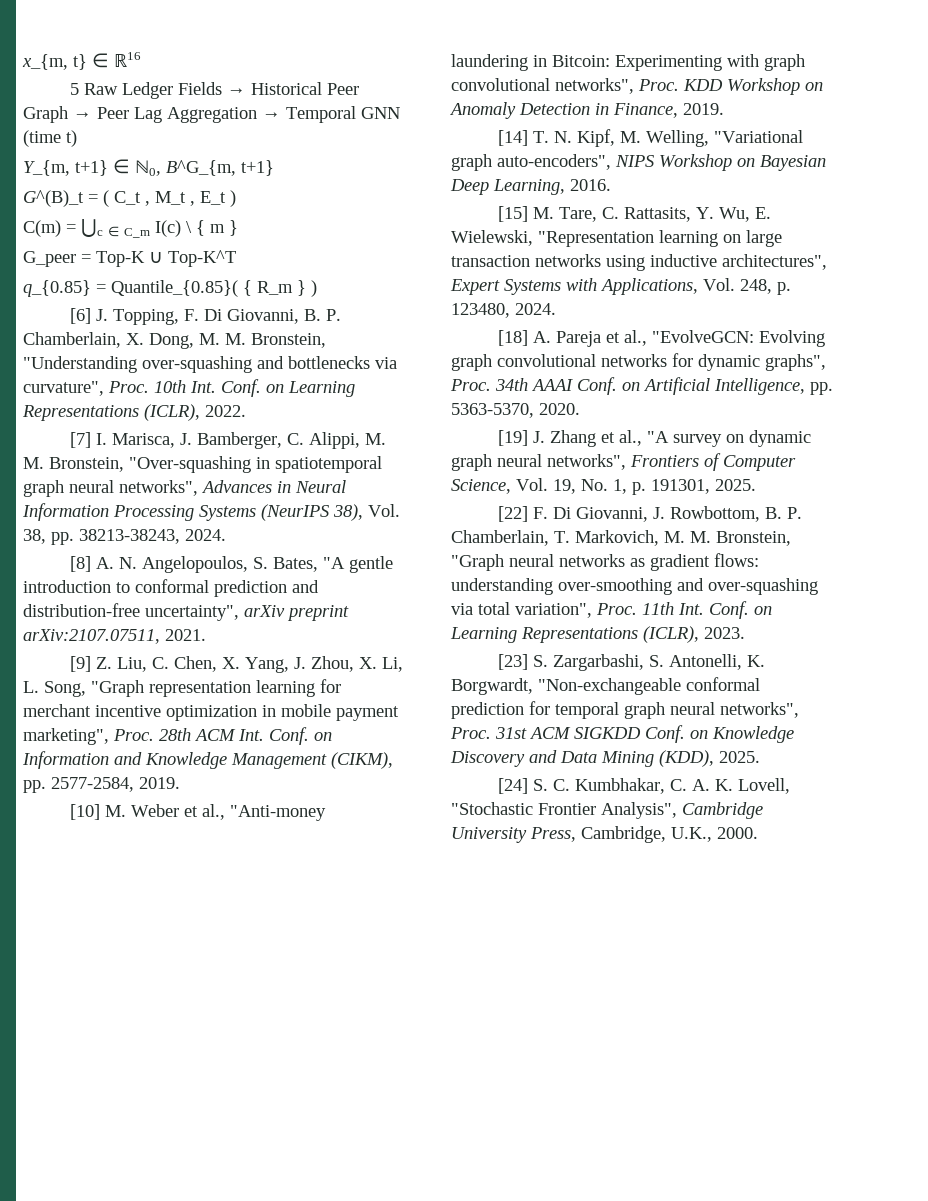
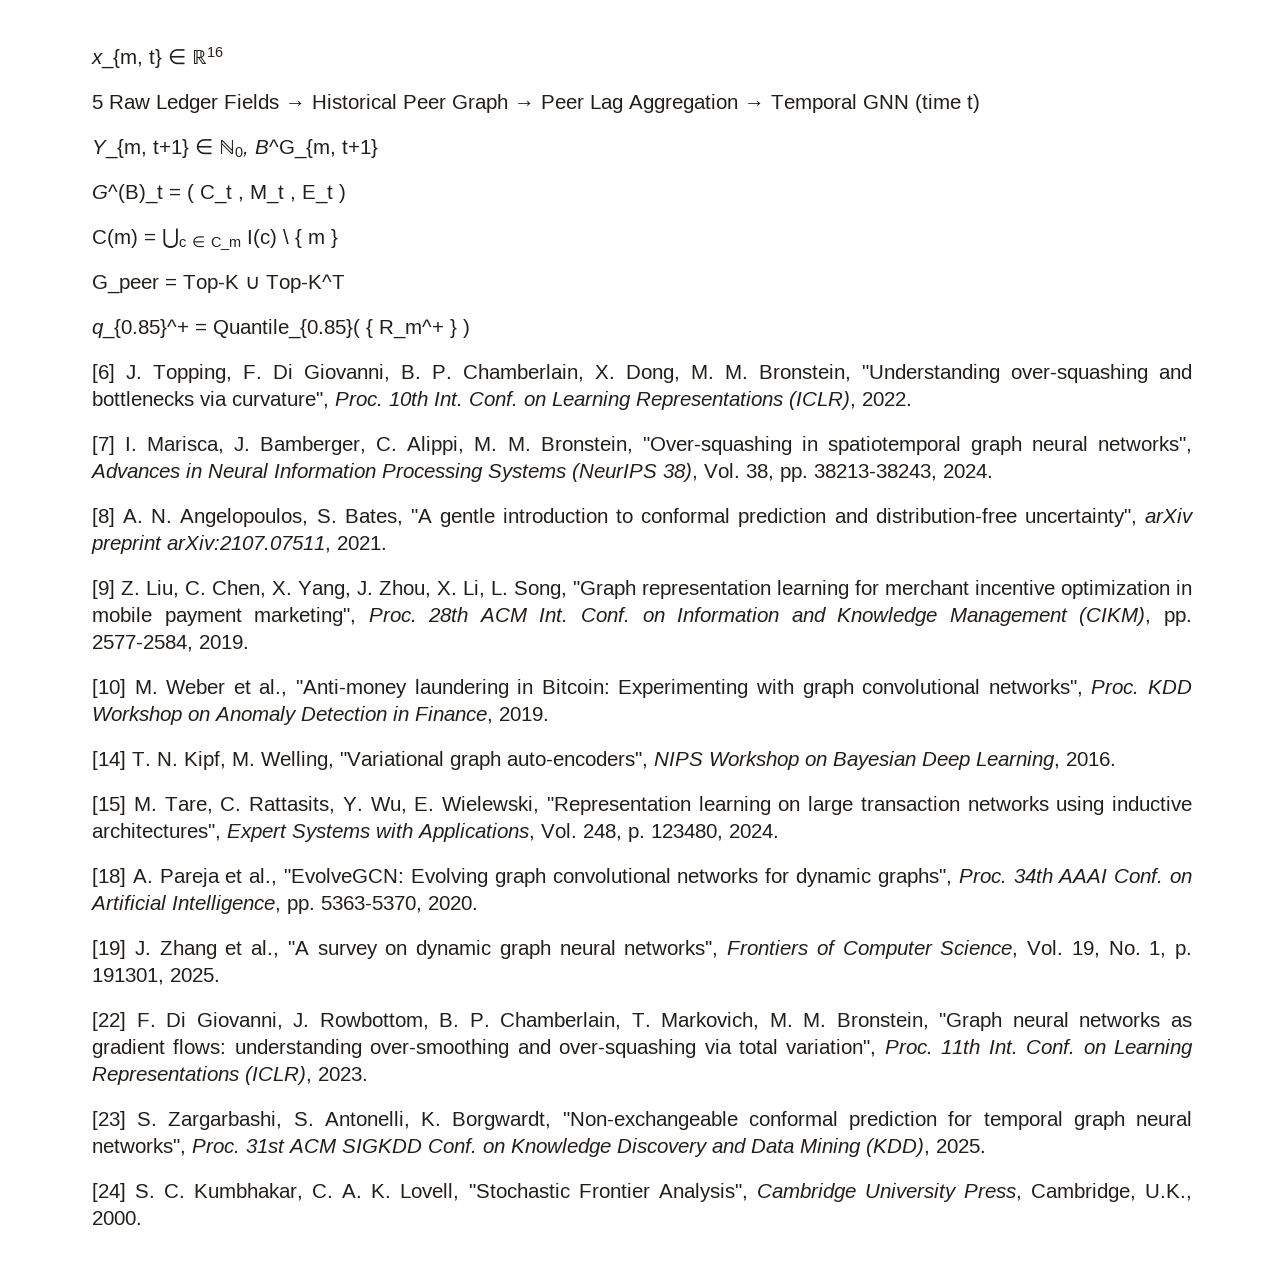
[23,280,91,297] q_{0.85} -> [92,319,189,339] q_{0.85}^+
[257,281,293,295] R_m -> [379,319,444,339] R_m^+

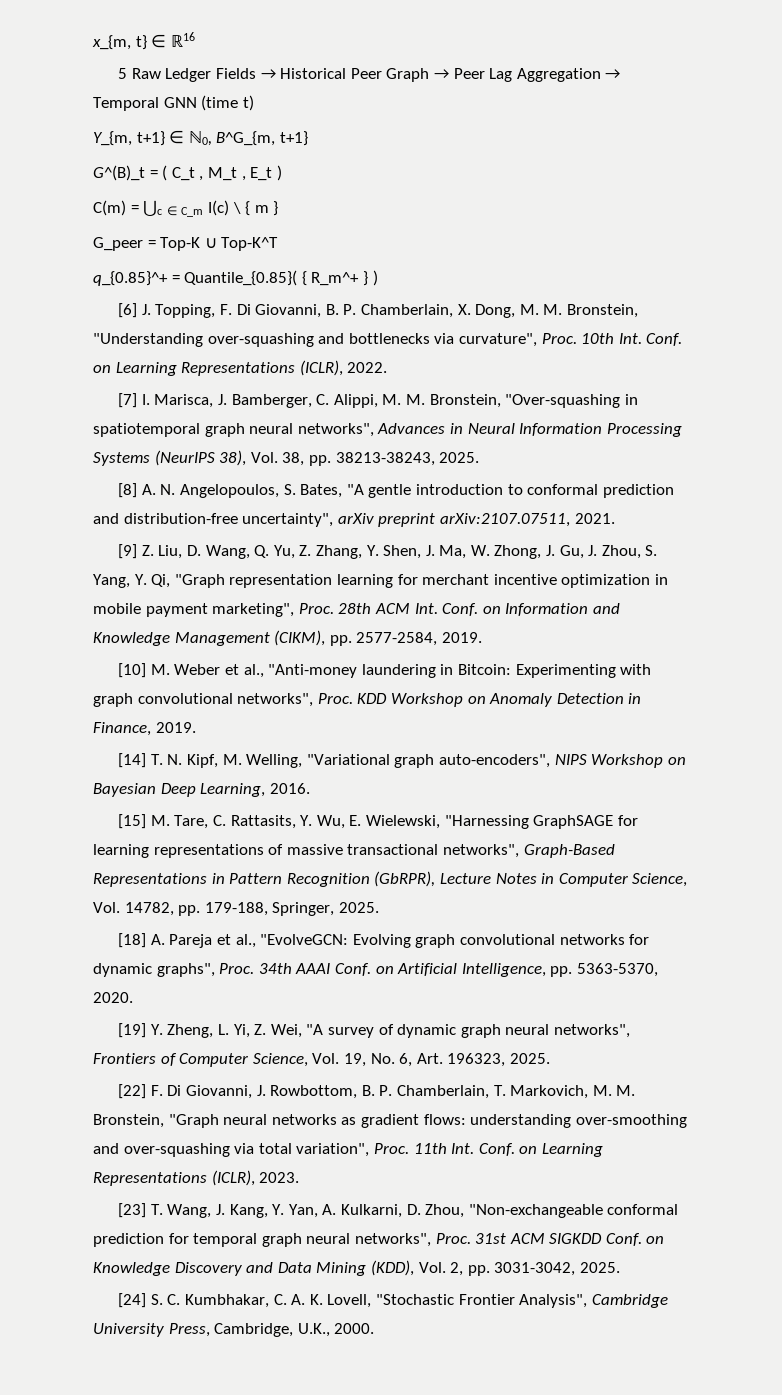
[943,464,993,478] 2024. -> [439,452,480,463] 2025.
[185,580,567,599] C. Chen, X. Yang, J. Zhou, X. Li, L. Song, -> [187,545,658,559] [93,574,171,588] D. Wang, Q. Yu, Z. Zhang, Y. Shen, J. Ma, W. Zhong, J. Gu, J. Zhou, S. Yang, Y. Qi,
[546,796,1192,815] [92,823,779,842] "Representation learning on large transaction networks using inductive architectures", Expert Systems with Applications, Vol. 248, p. 123480, 2024. -> [444,815,638,829] [93,844,615,858] [93,871,688,887] [93,902,379,916] "Harnessing GraphSAGE for learning representations of massive transactional networks", Graph-Based Representations in Pattern Recognition (GbRPR), Lecture Notes in Computer Science, Vol. 14782, pp. 179-188, Springer, 2025.
[134,940,279,959] J. Zhang et al., -> [150,1024,302,1038] Y. Zheng, L. Yi, Z. Wei,
[385,944,408,955] on -> [378,1024,394,1035] of
[1149,941,1192,959] [92,968,164,985] 1, p. 191301, -> [399,1053,506,1067] 6, Art. 196323,
[137,1111,552,1130] S. Zargarbashi, S. Antonelli, K. Borgwardt, -> [150,1204,465,1218] T. Wang, J. Kang, Y. Yan, A. Kulkarni, D. Zhou,
(930, 1147) none -> [418,1262,576,1276] Vol. 2, pp. 3031-3042,

